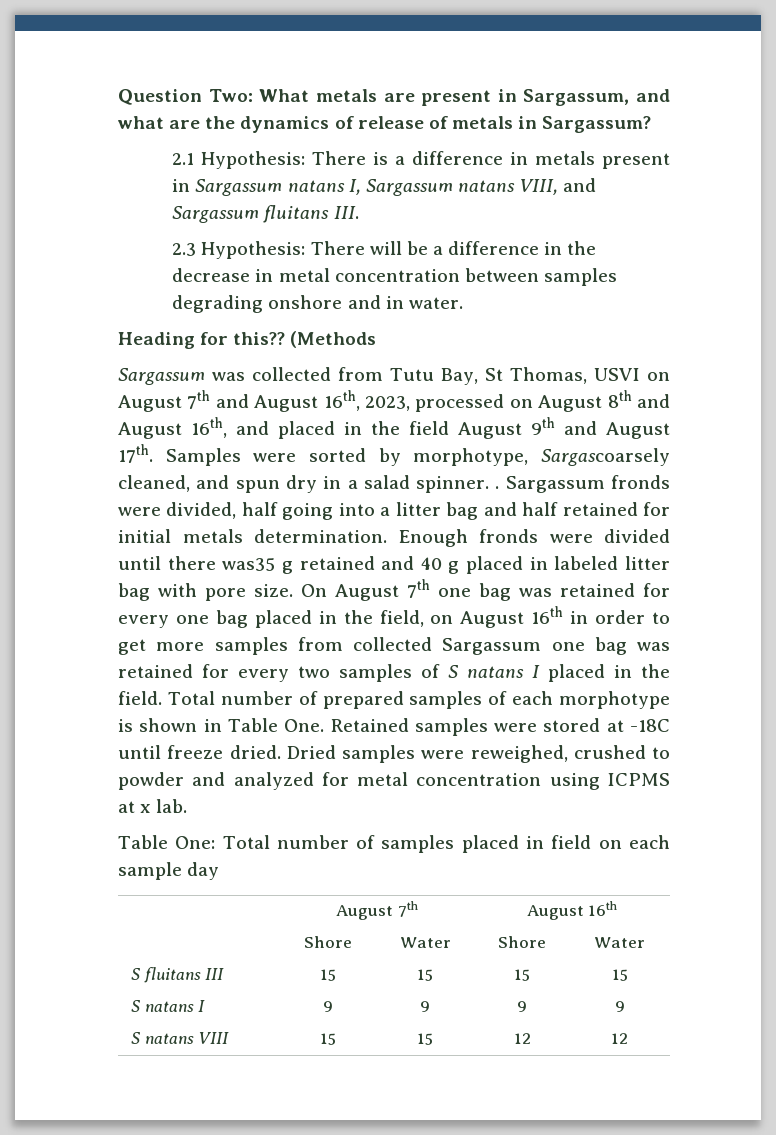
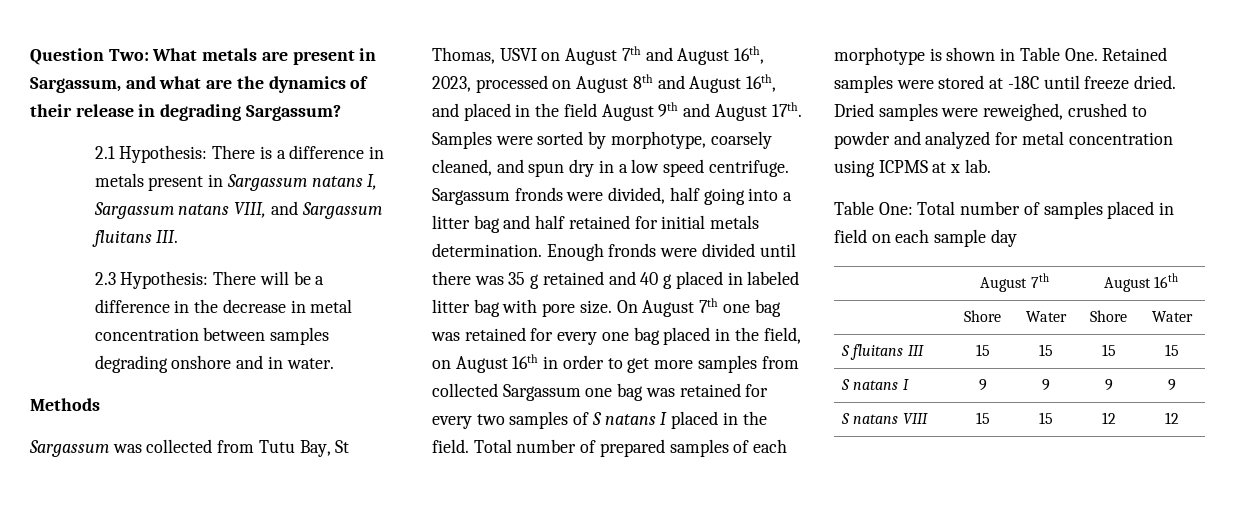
[357,116,538,129] release of metals in -> [30,104,242,121] their release in degrading
[118,331,377,349] Heading for this?? (Methods -> [30,398,100,411] Methods
[541,448,670,466] Sargascoarsely -> [710,131,772,149] coarsely
[363,475,500,493] salad spinner. . -> [631,159,789,177] low speed centrifuge.
[222,558,276,571] was35 -> [474,272,526,285] was 35

